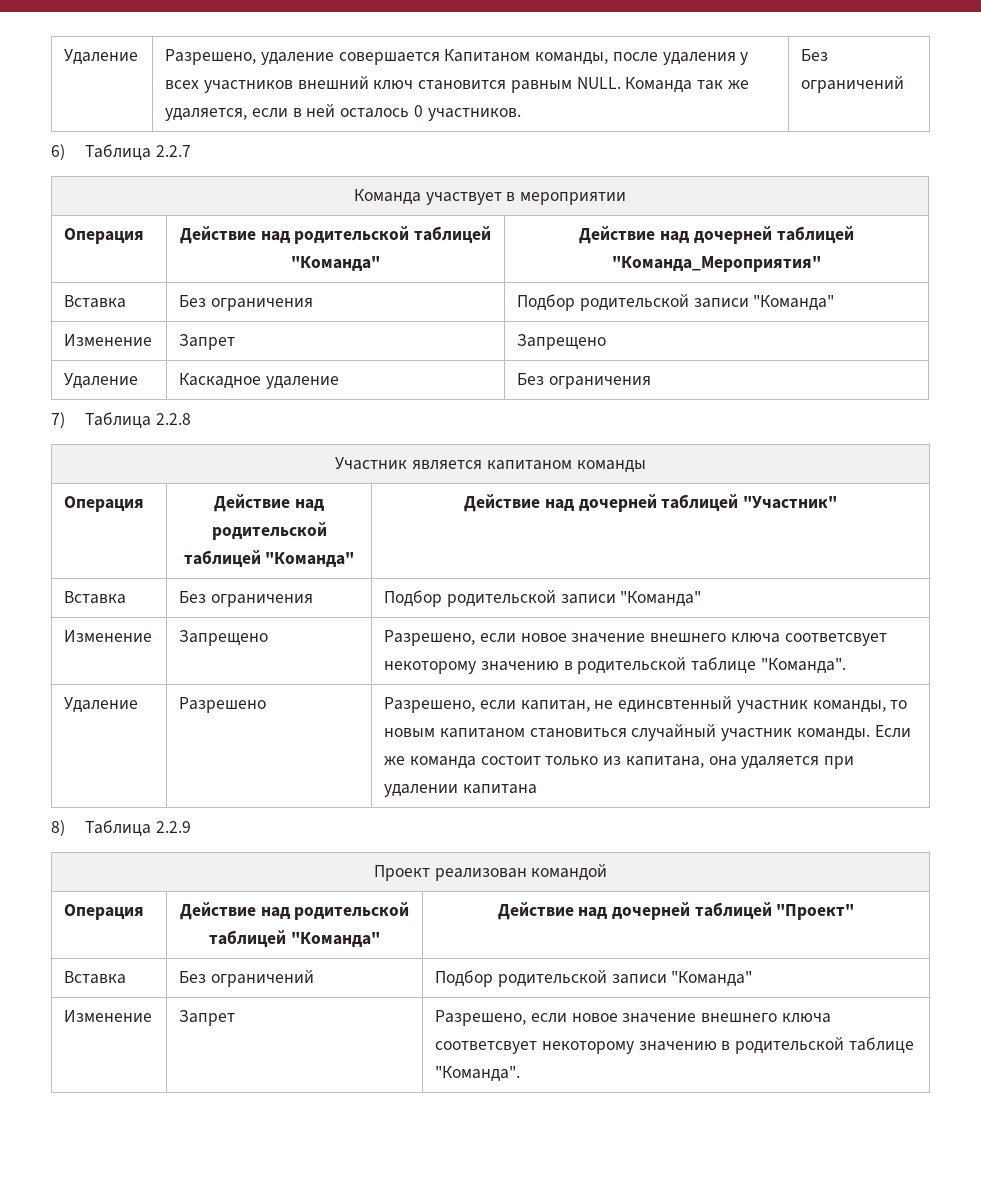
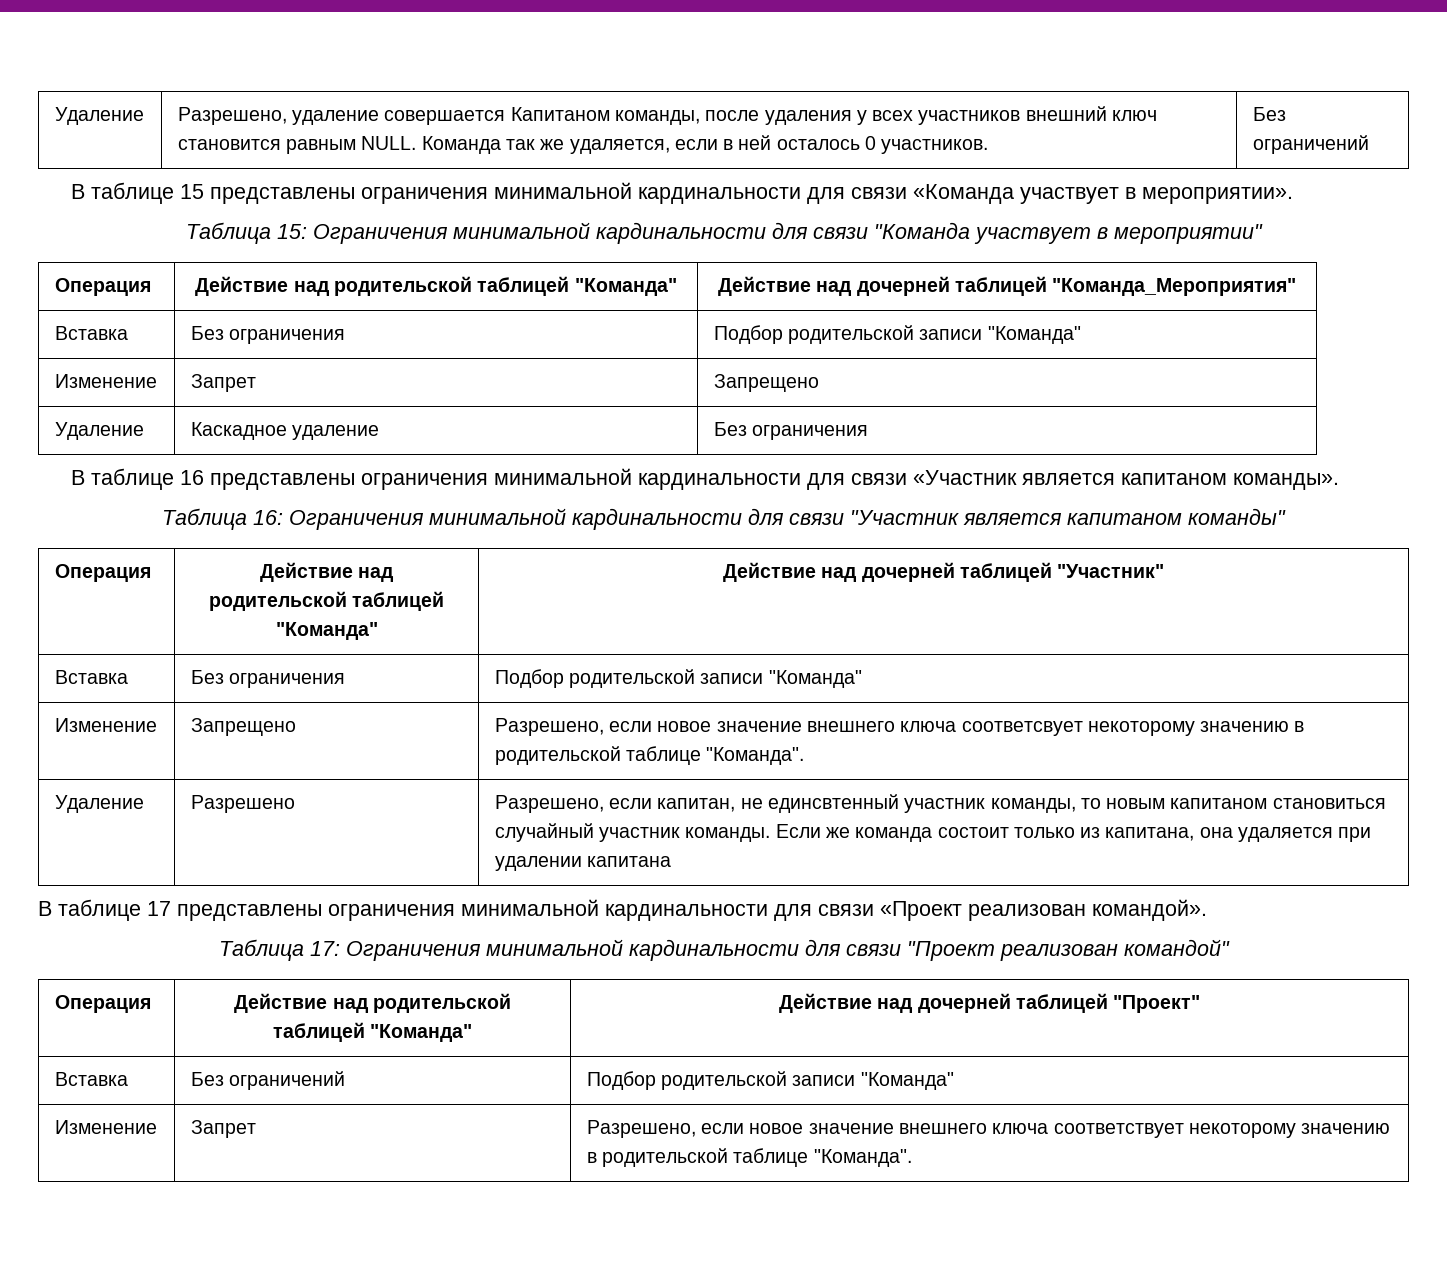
[51,144,191,161] [353,189,627,205] 6) Таблица 2.2.7 // Команда участвует в мероприятии -> [70,182,1293,204] [185,222,1263,244] В таблице 15 представлены ограничения минимальной кардинальности для связи «Команда участвует в мероприятии». // Таблица 15: Ограничения минимальной кардинальности для связи "Команда участвует в мероприятии"
[51,412,191,429] [335,457,646,473] 7) Таблица 2.2.8 // Участник является капитаном команды -> [70,468,1339,490] [162,508,1286,530] В таблице 16 представлены ограничения минимальной кардинальности для связи «Участник является капитаном команды». // Таблица 16: Ограничения минимальной кардинальности для связи "Участник является капитаном команды"
[51,820,191,837] [373,864,608,881] 8) Таблица 2.2.9 // Проект реализован командой -> [38,899,1207,921] [218,939,1230,961] В таблице 17 представлены ограничения минимальной кардинальности для связи «Проект реализован командой». // Таблица 17: Ограничения минимальной кардинальности для связи "Проект реализован командой"
[435,1041,538,1054] соответсвует -> [1053,1123,1184,1138] соответствует

